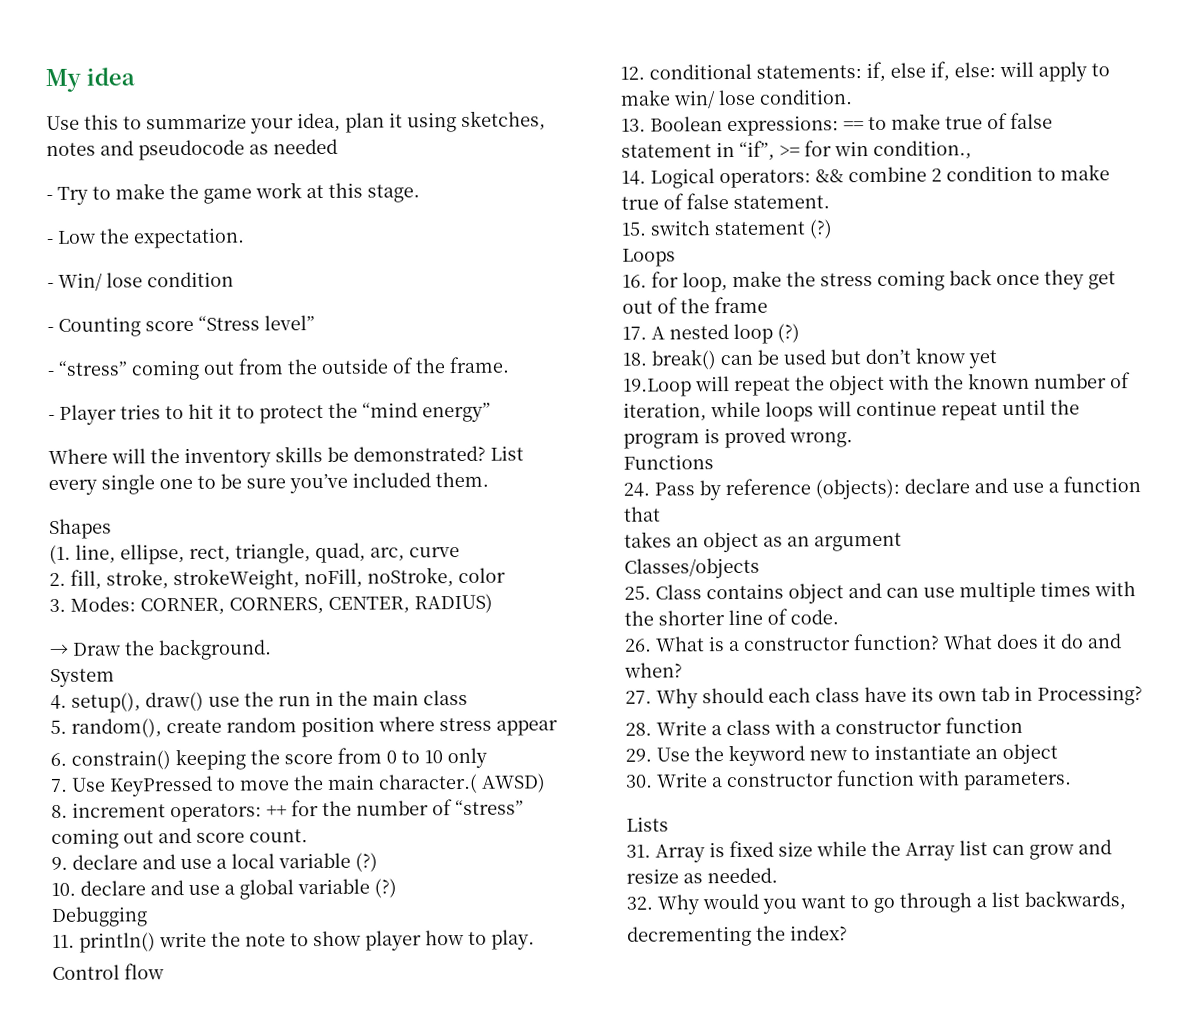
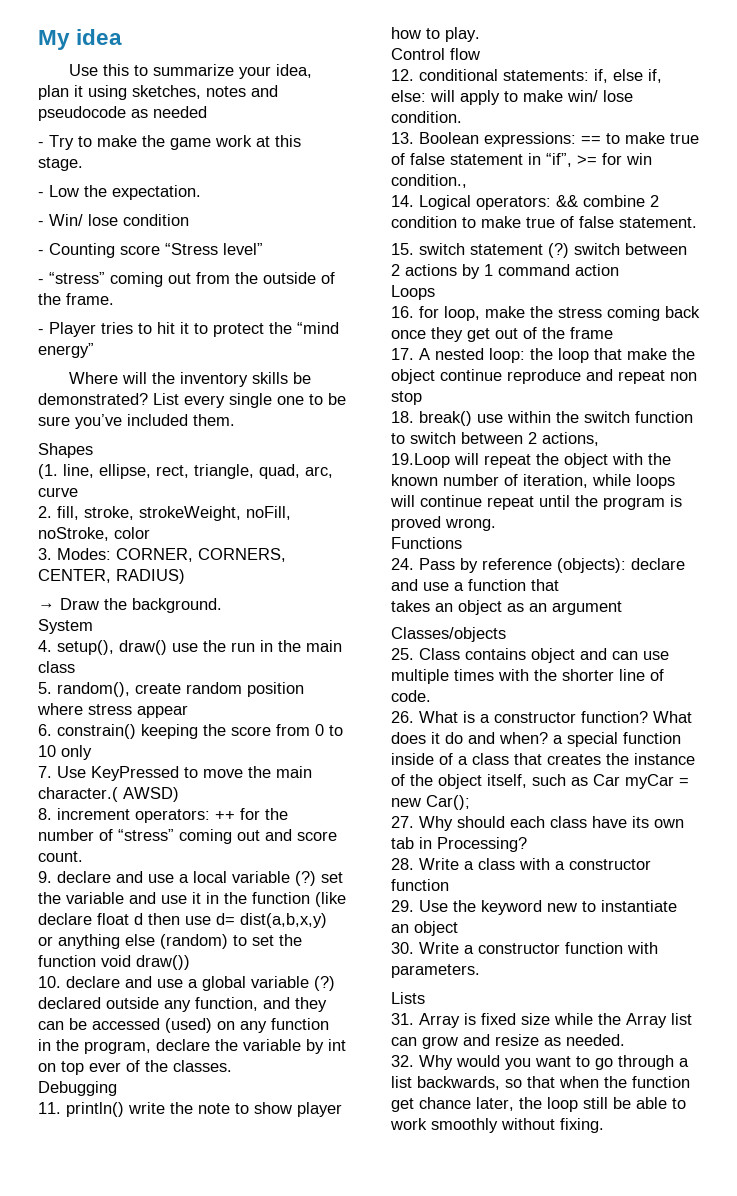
(378, 862) none -> [321,872,343,883] [38,892,346,907] [38,913,327,928] [38,934,302,949] [38,955,190,970] set the variable and use it in the function (like declare float d then use d= dist(a,b,x,y) or anything else (random) to set the function void draw())
(397, 888) none -> [38,997,327,1012] [38,1018,329,1033] [38,1039,346,1054] [38,1060,232,1075] declared outside any function, and they can be accessed (used) on any function in the program, declare the variable by int on top ever of the classes.
(833, 229) none -> [574,243,687,255] [391,264,619,279] switch between 2 actions by 1 command action
[733,323,800,344] [622,347,997,370] loop (?) // 18. break() can be used but don’t know yet -> [489,348,695,363] [391,369,697,384] [391,391,422,405] [391,411,693,426] [391,432,599,446] loop: the loop that make the object continue reproduce and repeat non stop // 18. break() use within the switch function to switch between 2 actions,
(683, 670) none -> [553,732,681,747] [391,753,695,765] [391,774,689,789] [391,795,470,810] a special function inside of a class that creates the instance of the object itself, such as Car myCar = new Car();
[627,925,848,947] // decrementing the index? -> [505,1076,690,1088] [391,1097,686,1112] [390,1118,604,1133] so that when the function get chance later, the loop still be able to work smoothly without fixing.

